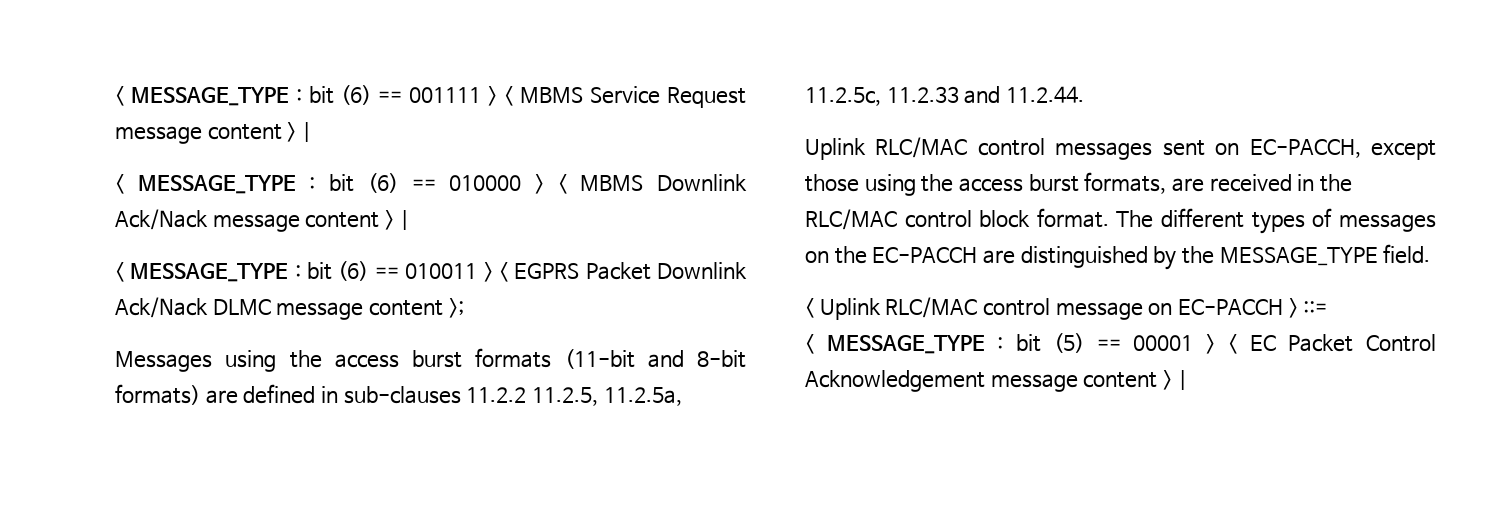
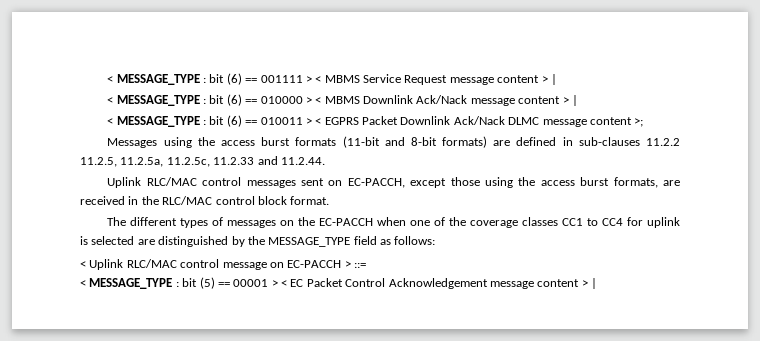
(1109, 218) none -> (330, 200) //
(978, 255) none -> [377,217,681,228] [80,236,135,245] when one of the coverage classes CC1 to CC4 for uplink is selected
[1383,244,1431,264] field. -> [353,236,436,245] field as follows:

